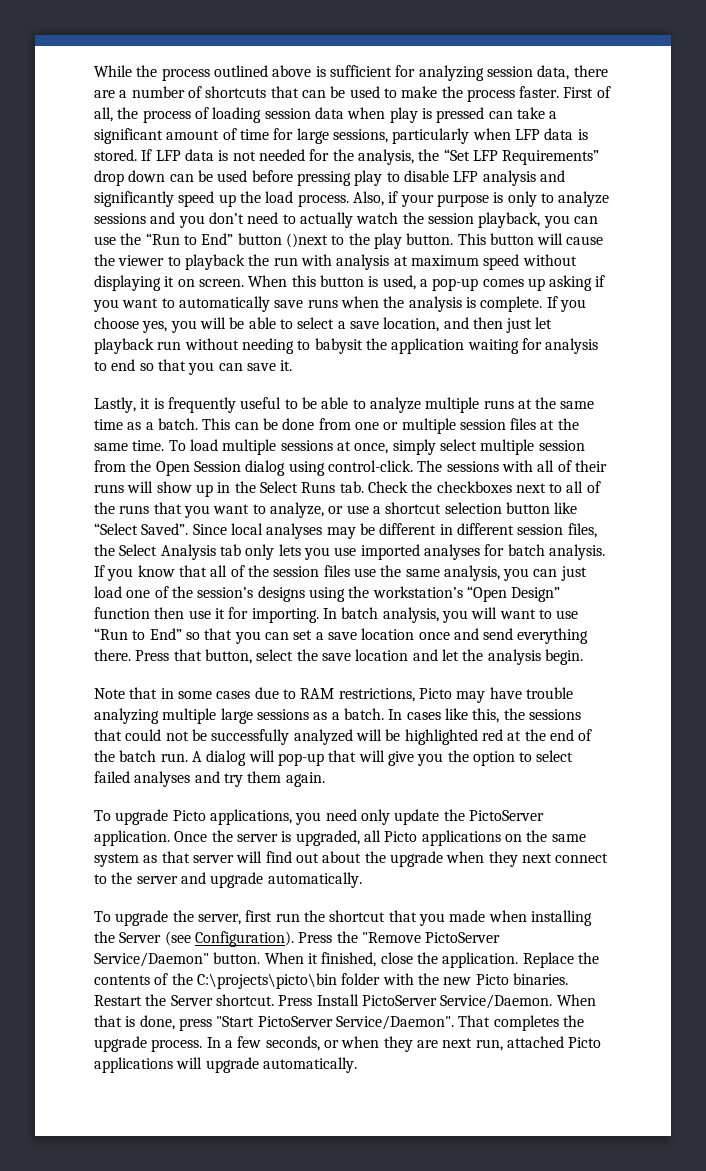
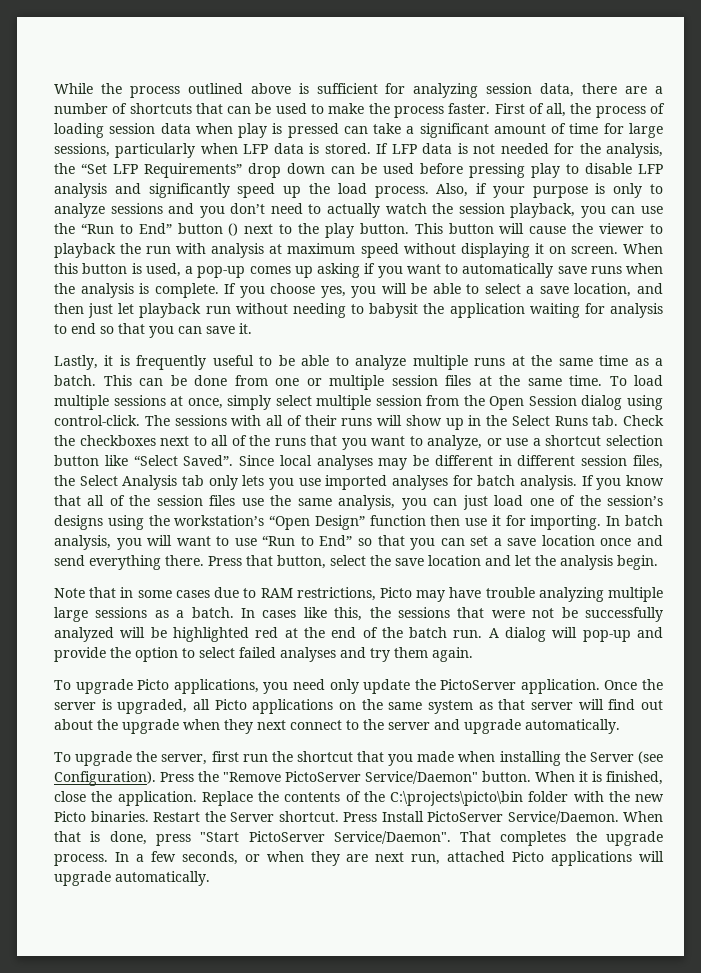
[285,233,328,248] ()next -> [228,223,274,236] () next
[125,729,162,741] could -> [491,610,525,618] were
[328,750,444,766] that will give you -> [637,627,663,638] [54,647,106,662] and provide
(318, 958) none -> [592,771,602,782] is

